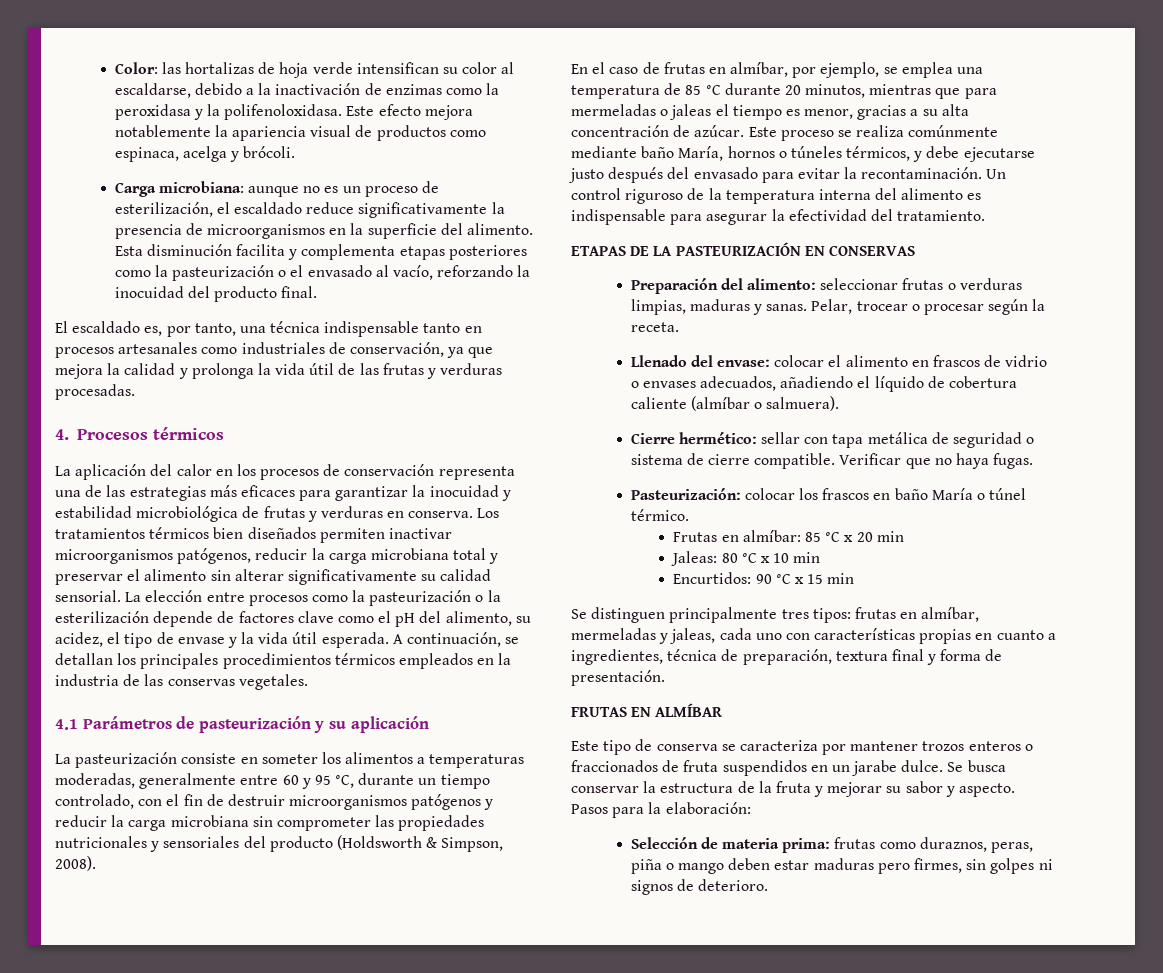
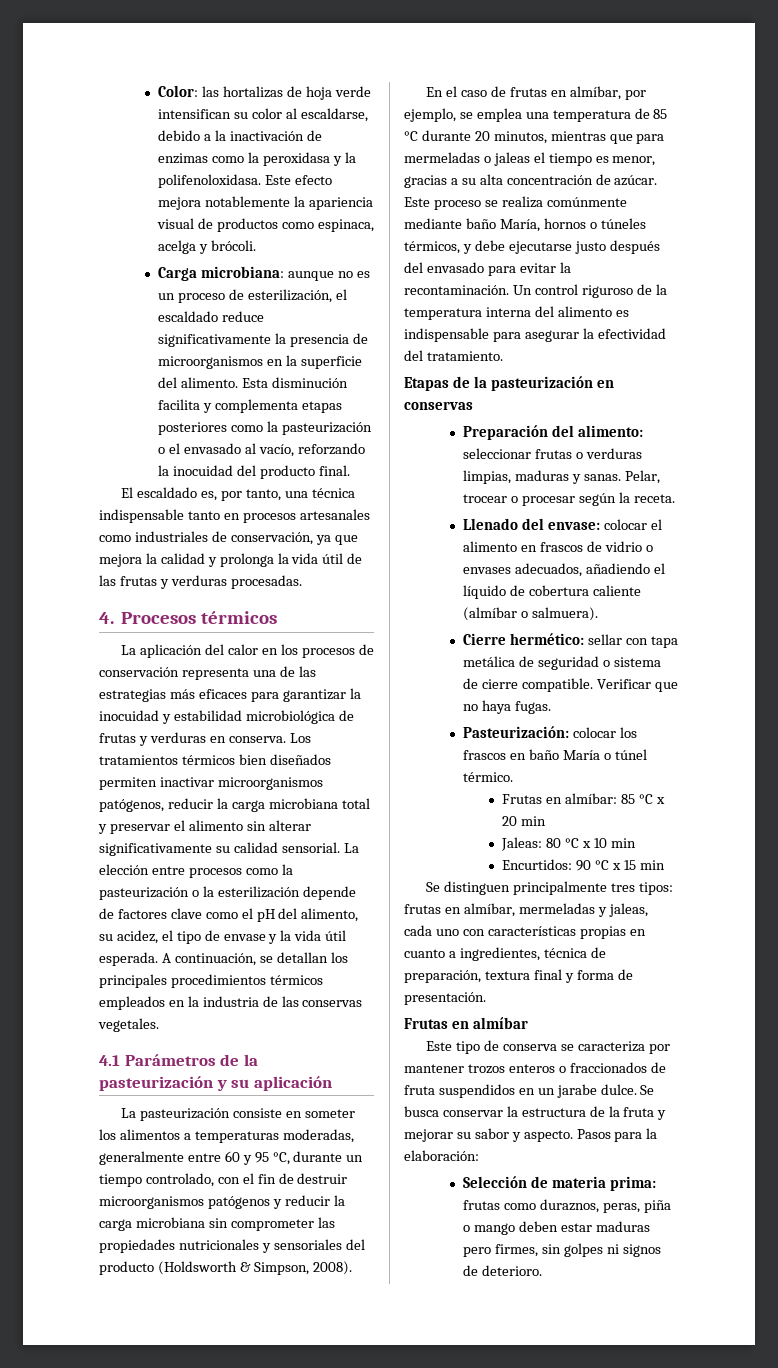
(195, 722) none -> [243,1054,258,1066] la
[571,242,915,256] ETAPAS DE LA PASTEURIZACIÓN EN CONSERVAS -> [404,376,614,391] [404,401,473,410] Etapas de la pasteurización en conservas
[571,703,723,717] FRUTAS EN ALMÍBAR -> [404,1017,528,1029] Frutas en almíbar

